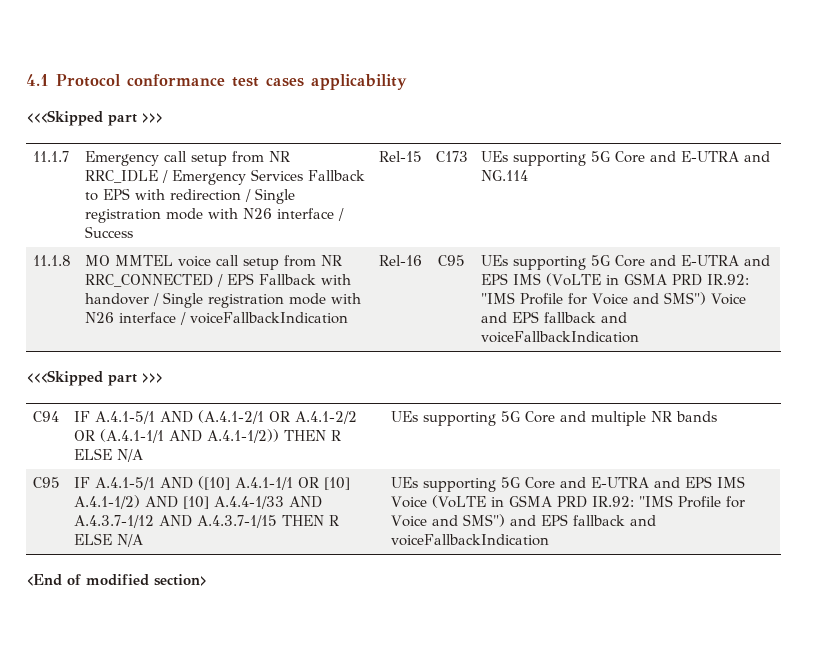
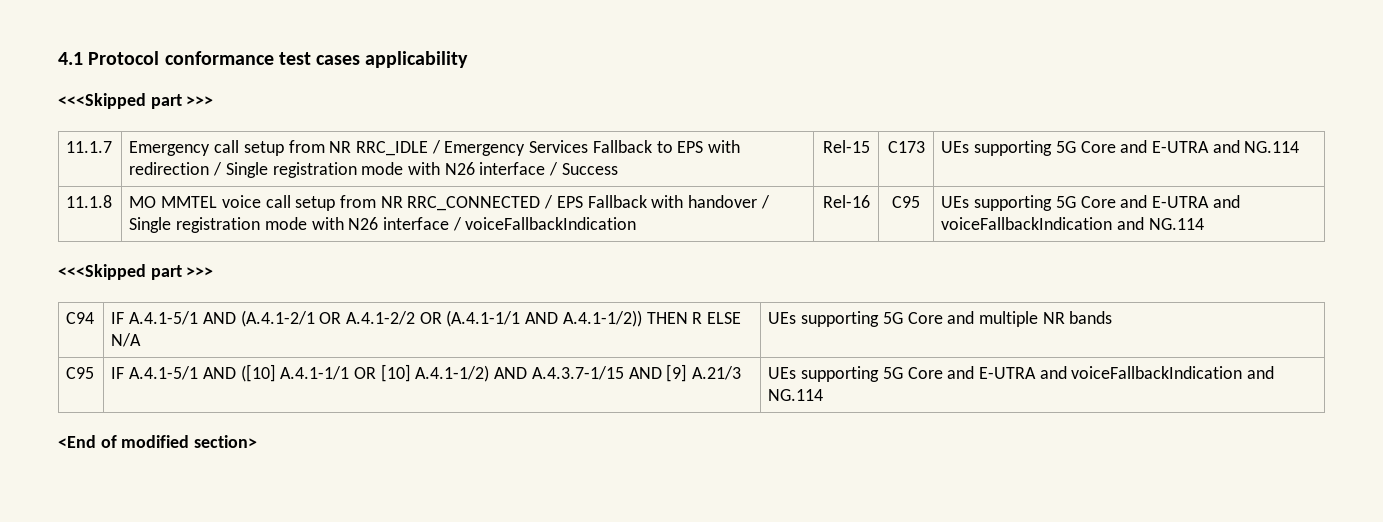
[480,273,749,286] [480,292,747,305] [480,311,627,323] [480,331,639,343] EPS IMS (VoLTE in GSMA PRD IR.92: "IMS Profile for Voice and SMS") Voice and EPS fallback and voiceFallbackIndication -> [941,217,1204,230] voiceFallbackIndication and NG.114
[182,496,322,509] [73,515,339,528] [73,533,143,547] [390,476,745,492] [390,495,746,508] [390,514,656,527] [390,534,549,546] [10] A.4.4-1/33 AND A.4.3.7-1/12 AND A.4.3.7-1/15 THEN R ELSE N/A | UEs supporting 5G Core and E-UTRA and EPS IMS Voice (VoLTE in GSMA PRD IR.92: "IMS Profile for Voice and SMS") and EPS fallback and voiceFallbackIndication -> [531,364,742,382] [768,366,1275,382] [768,389,824,401] A.4.3.7-1/15 AND [9] A.21/3 | UEs supporting 5G Core and E-UTRA and voiceFallbackIndication and NG.114

